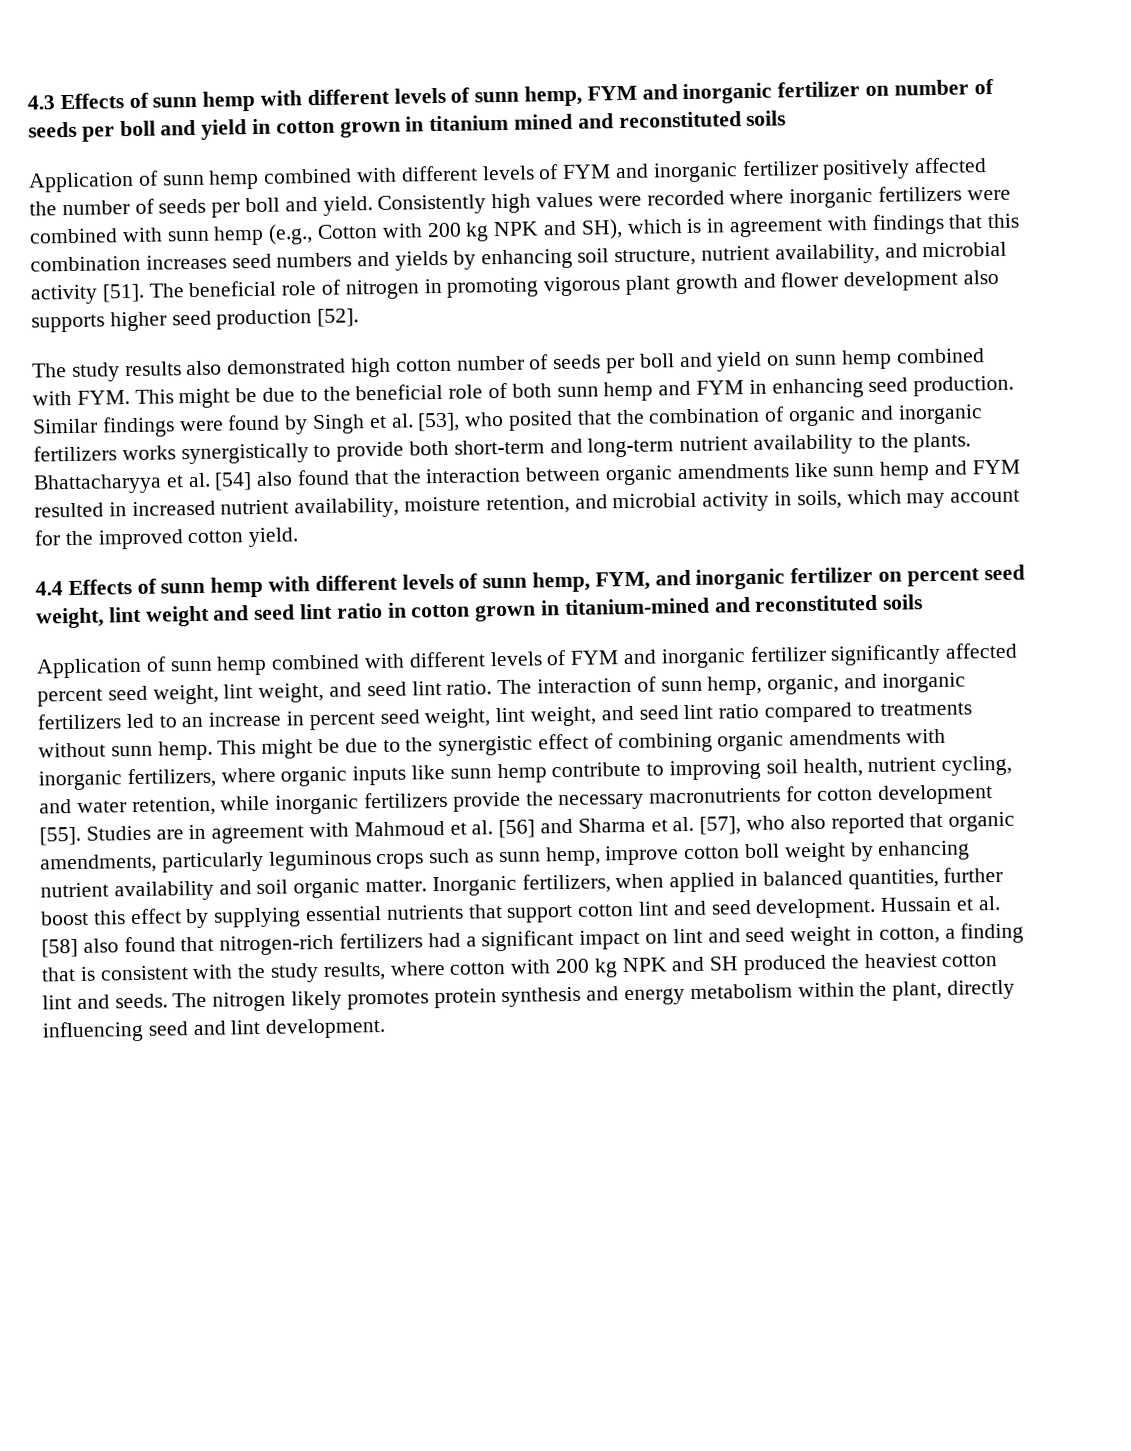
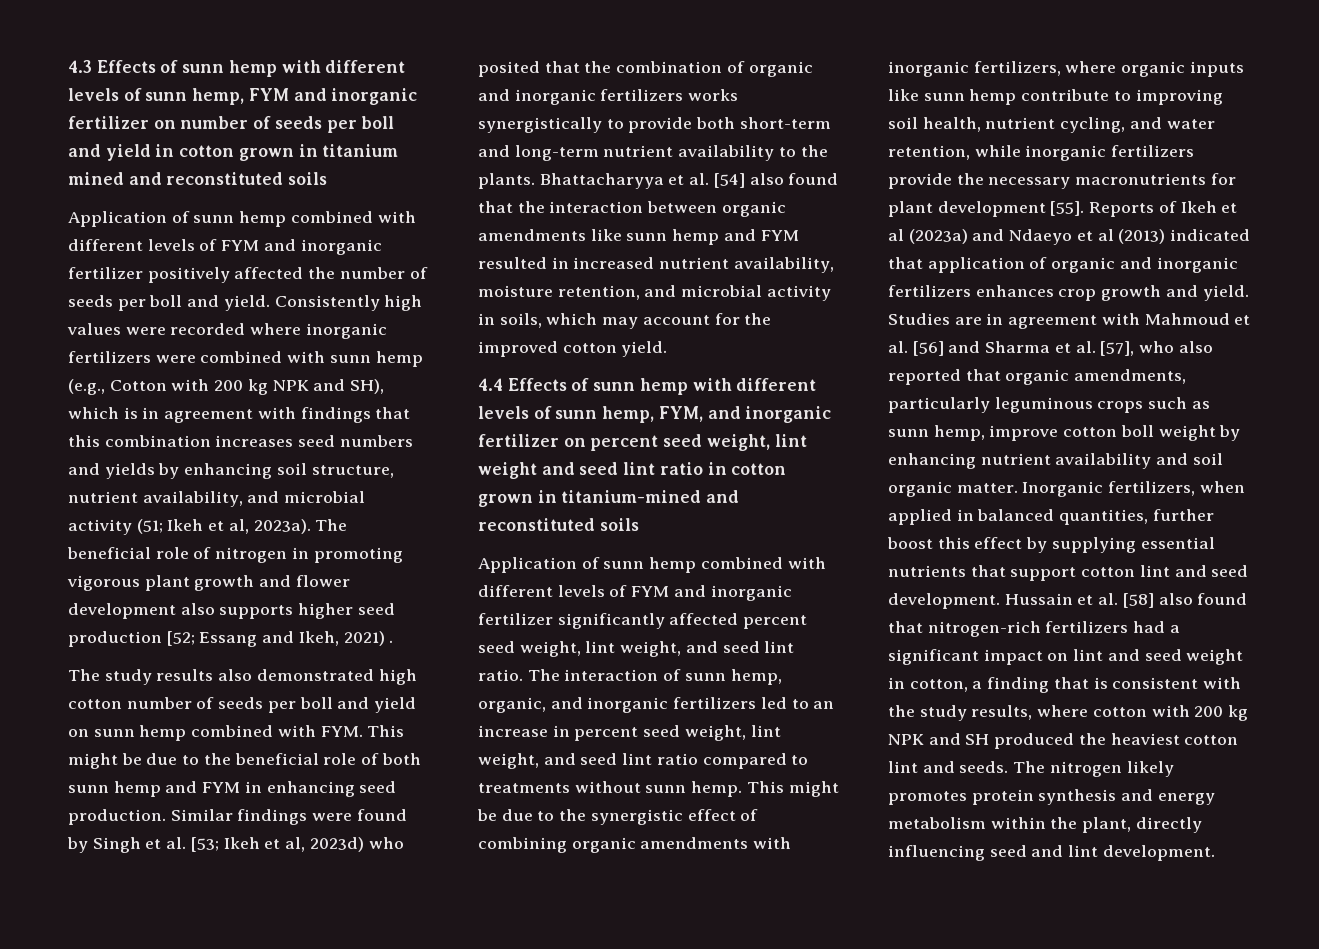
[101,283,145,303] [51]. -> [136,519,311,534] (51; Ikeh et al, 2023a).
[317,308,360,327] [52]. -> [166,631,394,647] [52; Essang and Ikeh, 2021) .
[417,412,461,432] [53], -> [190,837,364,852] [53; Ikeh et al, 2023d)
[816,788,873,801] cotton -> [888,201,933,217] plant
(81, 836) none -> [1089,201,1238,217] [888,229,1251,245] [888,257,1238,273] [888,285,1249,301] Reports of Ikeh et al (2023a) and Ndaeyo et al (2013) indicated that application of organic and inorganic fertilizers enhances crop growth and yield.

